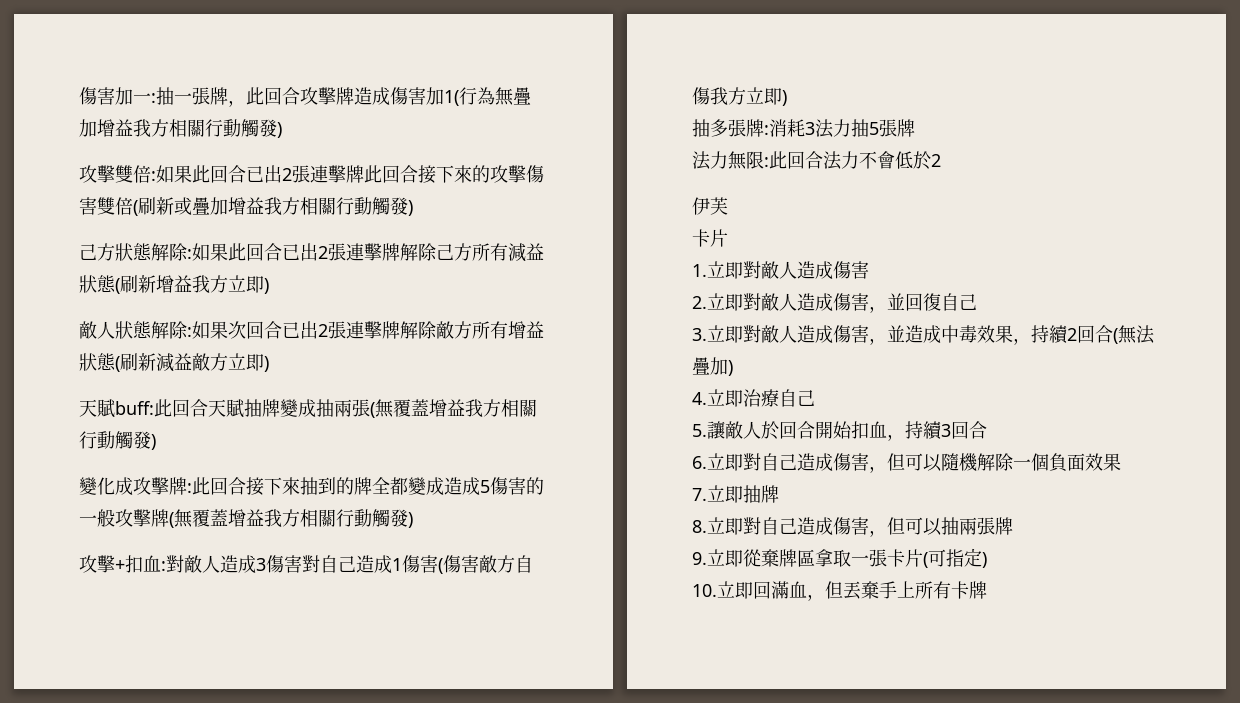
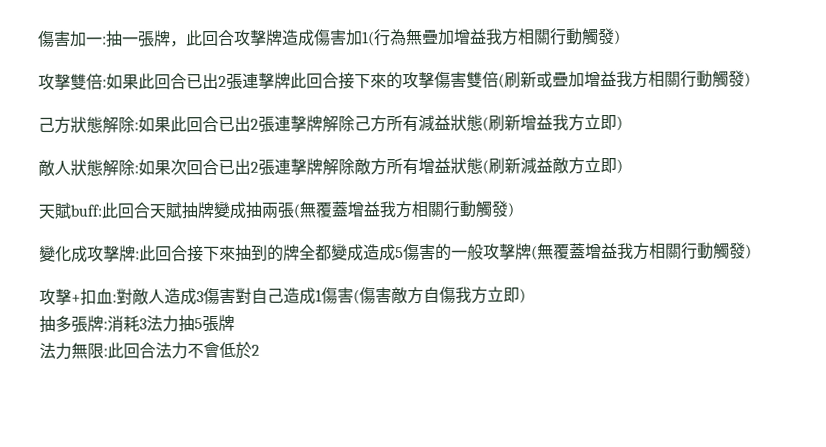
[692,197,728,215] [692,229,728,247] [692,261,869,279] [692,293,977,313] [692,325,1155,345] [692,357,733,376] [692,389,815,407] [692,421,987,441] [692,453,1121,473] [692,485,779,503] [692,517,1013,537] [692,548,987,568] [692,581,987,601] // 伊芙 // 卡片 // 1.立即對敵人造成傷害 // 2.立即對敵人造成傷害，並回復自己 // 3.立即對敵人造成傷害，並造成中毒效果，持續2回合(無法疊加) // 4.立即治療自己 // 5.讓敵人於回合開始扣血，持續3回合 // 6.立即對自己造成傷害，但可以隨機解除一個負面效果 // 7.立即抽牌 // 8.立即對自己造成傷害，但可以抽兩張牌 // 9.立即從棄牌區拿取一張卡片(可指定) // 10.立即回滿血，但丟棄手上所有卡牌 -> (260, 350) none

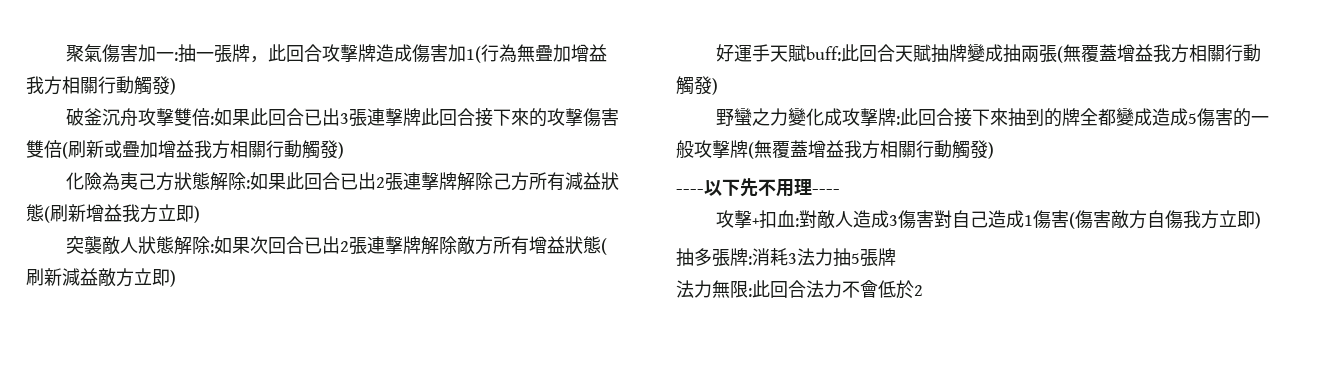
(38, 39) none -> [66,44,103,62] 聚氣
(621, 37) none -> [66,108,139,127] 破釜沉舟
[218,75,227,87] 2 -> [340,113,350,124] 3
(751, 80) none -> [66,172,139,191] 化險為夷
(623, 123) none -> [66,236,103,254] 突襲
(623, 166) none -> [716,44,771,62] 好運手
(514, 210) none -> [716,108,789,126] 野蠻之力
(752, 252) none -> [676,178,840,197] // ----以下先不用理----

